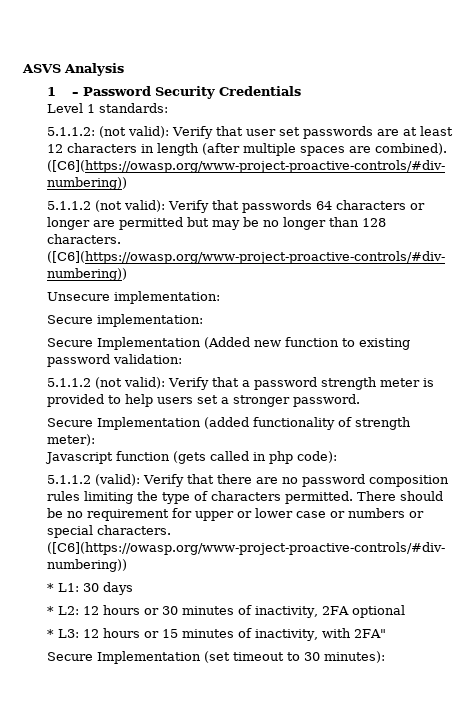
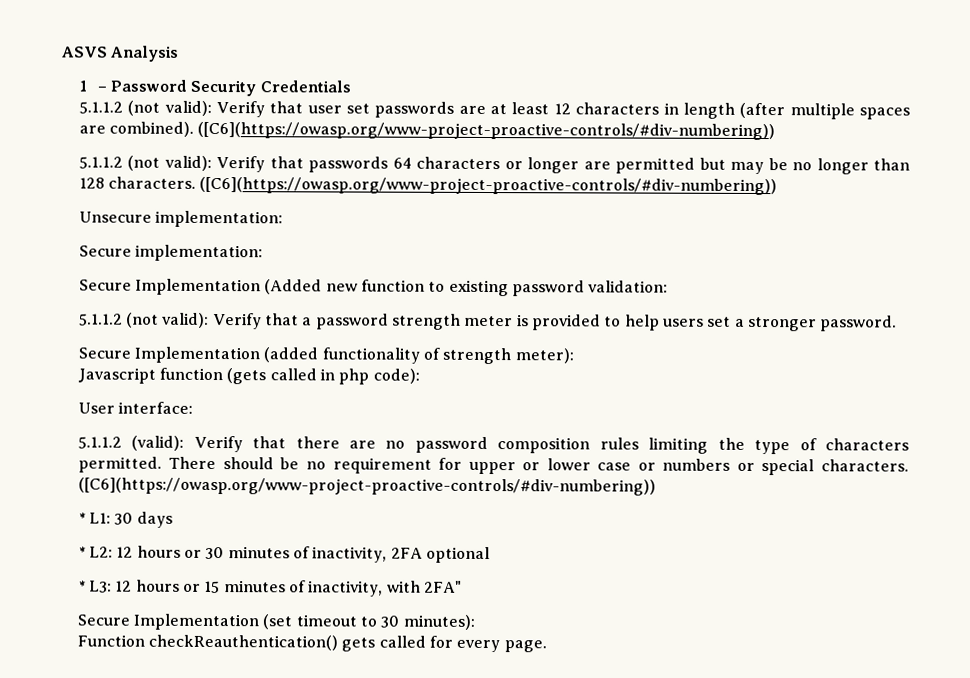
[47,103,169,113] [47,127,96,136] Level 1 standards: // 5.1.1.2: -> [78,101,123,114] 5.1.1.2
(338, 457) none -> [77,401,194,414] // User interface:
(386, 657) none -> [76,634,547,653] // Function checkReauthentication() gets called for every page.

